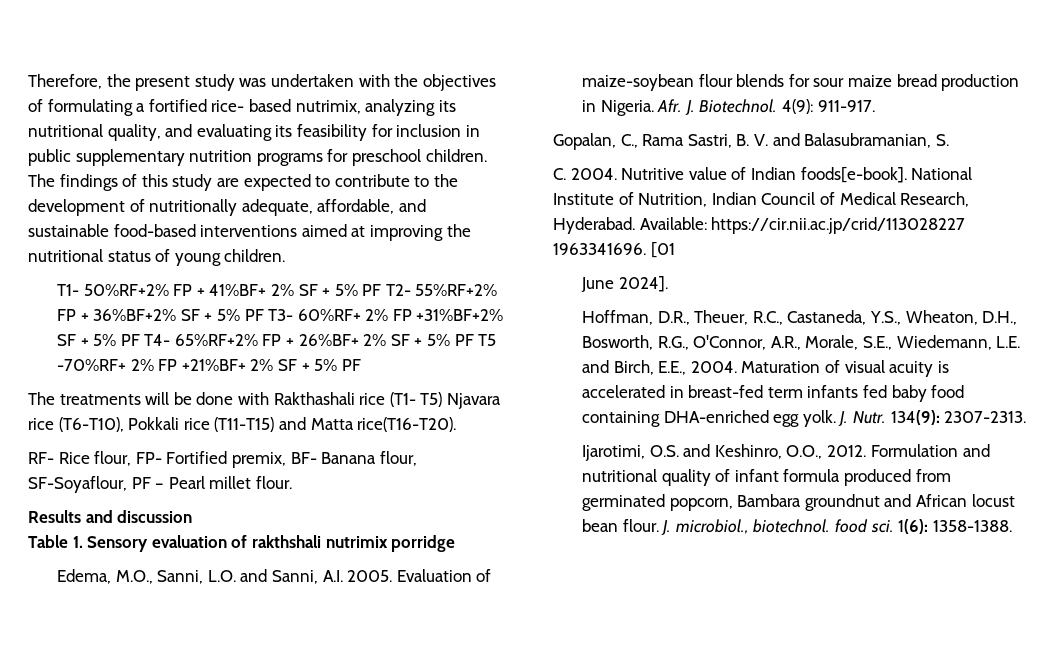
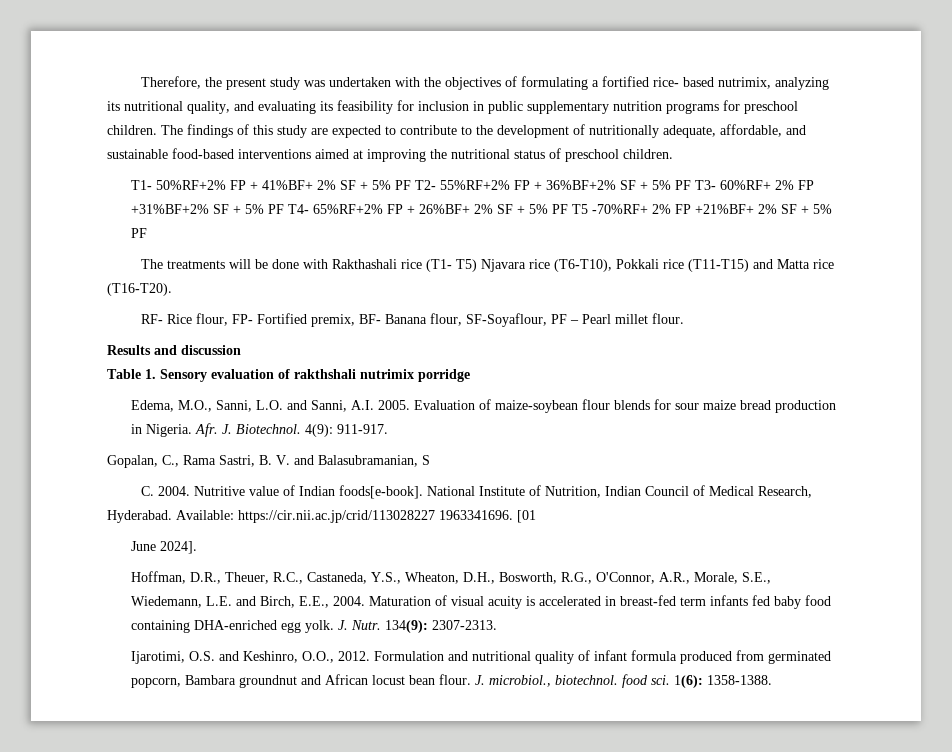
[174,253,221,266] young -> [565,149,619,162] preschool
[357,417,457,432] rice(T16-T20). -> [812,259,834,269] [107,283,172,296] rice (T16-T20).
[935,134,949,146] S. -> [422,455,430,465] S

